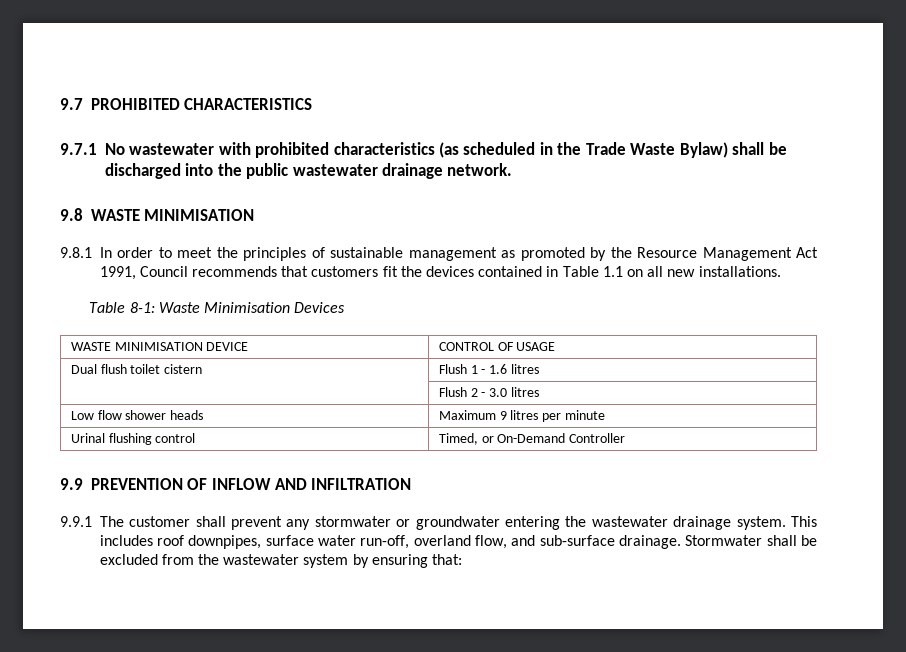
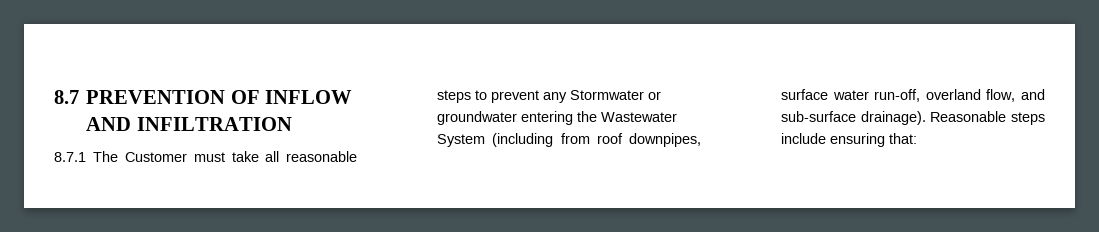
[60,98,313,110] [60,142,787,158] [104,163,513,179] [60,208,255,221] [60,247,819,261] [99,266,781,280] [89,302,346,313] [70,342,249,351] [438,342,556,351] [70,364,203,374] [438,364,539,374] [438,387,539,397] [70,410,204,420] [438,410,605,422] [70,433,196,445] [438,433,626,445] [60,478,83,490] 9.7 PROHIBITED CHARACTERISTICS // 9.7.1 No wastewater with prohibited characteristics (as scheduled in the Trade Waste Bylaw) shall be discharged into the public wastewater drainage network. // 9.8 WASTE MINIMISATION // 9.8.1 In order to meet the principles of sustainable management as promoted by the Resource Management Act 1991, Council recommends that customers fit the devices contained in Table 1.1 on all new installations. // Table 8-1: Waste Minimisation Devices // WASTE MINIMISATION DEVICE | CONTROL OF USAGE // Dual flush toilet cistern | Flush 1 - 1.6 litres // | Flush 2 - 3.0 litres // Low flow shower heads | Maximum 9 litres per minute // Urinal flushing control | Timed, or On-Demand Controller // 9.9 -> [54,90,79,104] 8.7
[60,516,226,527] 9.9.1 The customer shall -> [54,151,357,162] [437,90,488,103] 8.7.1 The Customer must take all reasonable steps to
[314,516,391,527] stormwater -> [570,90,645,100] Stormwater
[591,516,818,530] [99,535,153,546] wastewater drainage system. This includes -> [601,112,678,122] [437,133,590,147] Wastewater System (including from
[619,535,818,549] [99,554,369,568] drainage. Stormwater shall be excluded from the wastewater system by -> [860,111,1045,125] [781,133,827,144] drainage). Reasonable steps include

